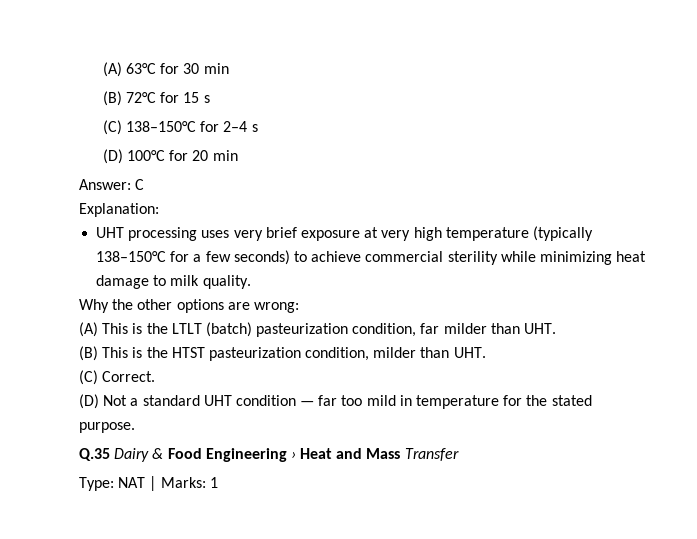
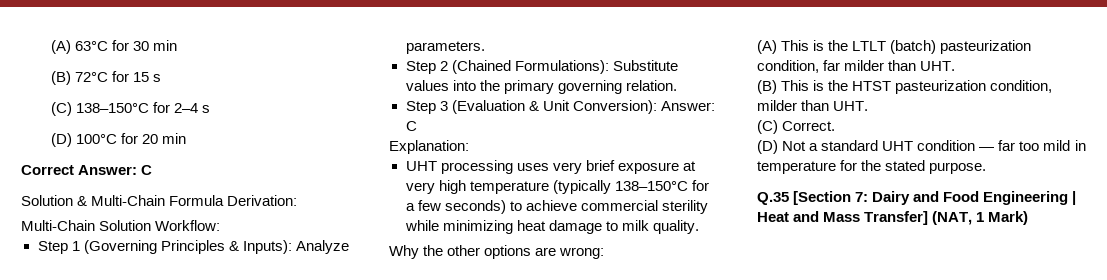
(238, 155) none -> [21,165,153,175] [21,195,298,206] [21,220,221,231] [37,240,349,254] [405,41,485,54] [405,60,678,74] [405,80,677,94] [405,100,657,114] Correct Answer: C // Solution & Multi-Chain Formula Derivation: // Multi-Chain Solution Workflow: // Step 1 (Governing Principles & Inputs): Analyze parameters. // Step 2 (Chained Formulations): Substitute values into the primary governing relation. // Step 3 (Evaluation & Unit Conversion):
[114,448,164,462] Dairy & -> [793,191,940,205] [Section 7: Dairy and
[290,452,296,459] › -> [1072,191,1077,205] |
[404,448,459,461] [79,476,218,491] Transfer // Type: NAT | Marks: 1 -> [864,211,1029,225] Transfer] (NAT, 1 Mark)

